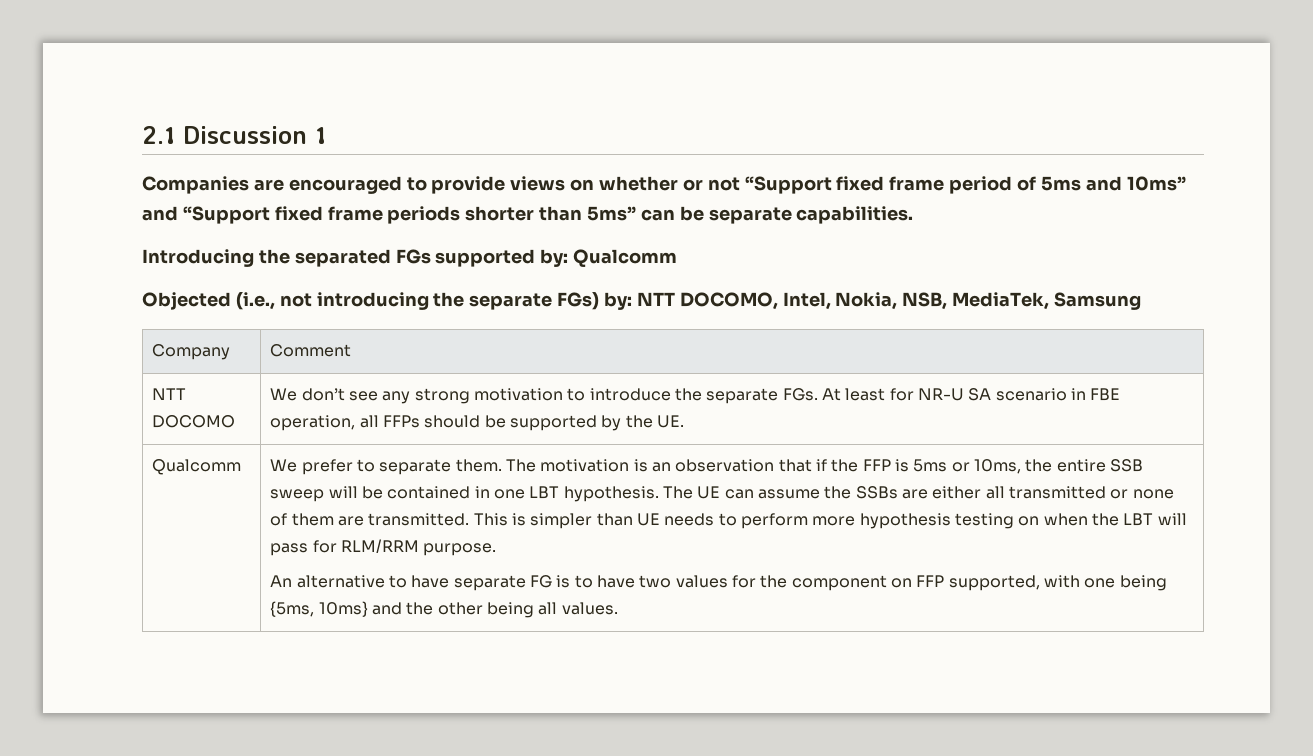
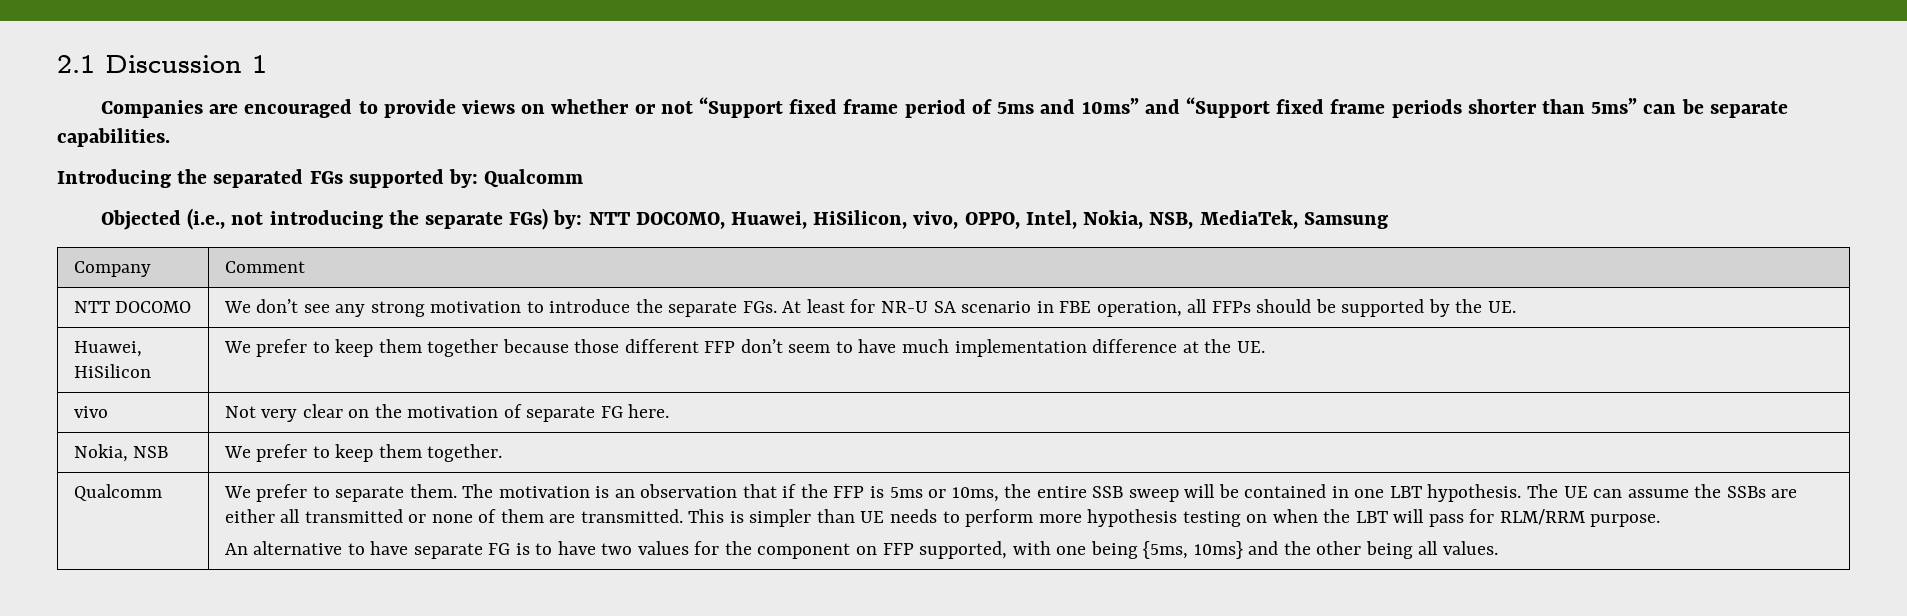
(778, 301) none -> [731,210,1020,229] Huawei, HiSilicon, vivo, OPPO,
(684, 421) none -> [73,341,142,357] [73,364,151,378] [223,339,1265,357] [73,406,108,418] [224,404,670,422] [73,444,169,462] [223,444,503,462] // Huawei, HiSilicon | We prefer to keep them together because those different FFP don’t seem to have much implementation difference at the UE. // vivo | Not very clear on the motivation of separate FG here. // Nokia, NSB | We prefer to keep them together.

